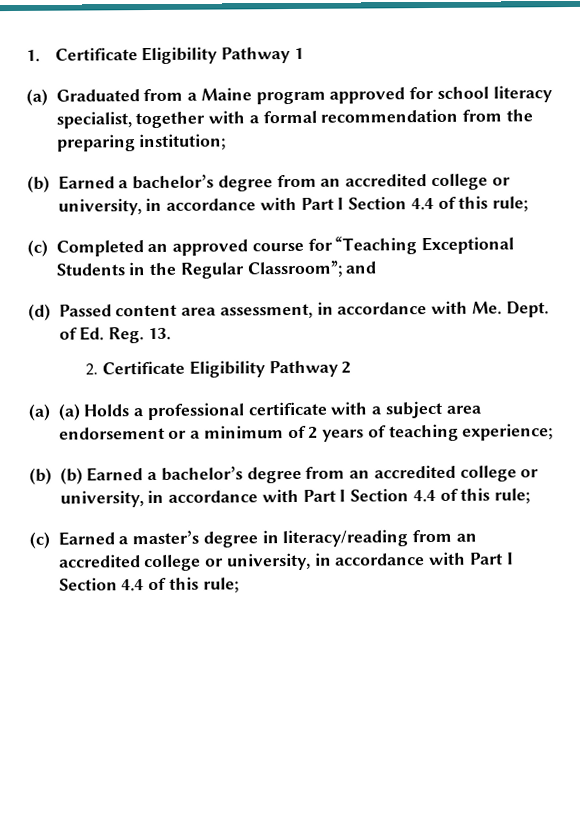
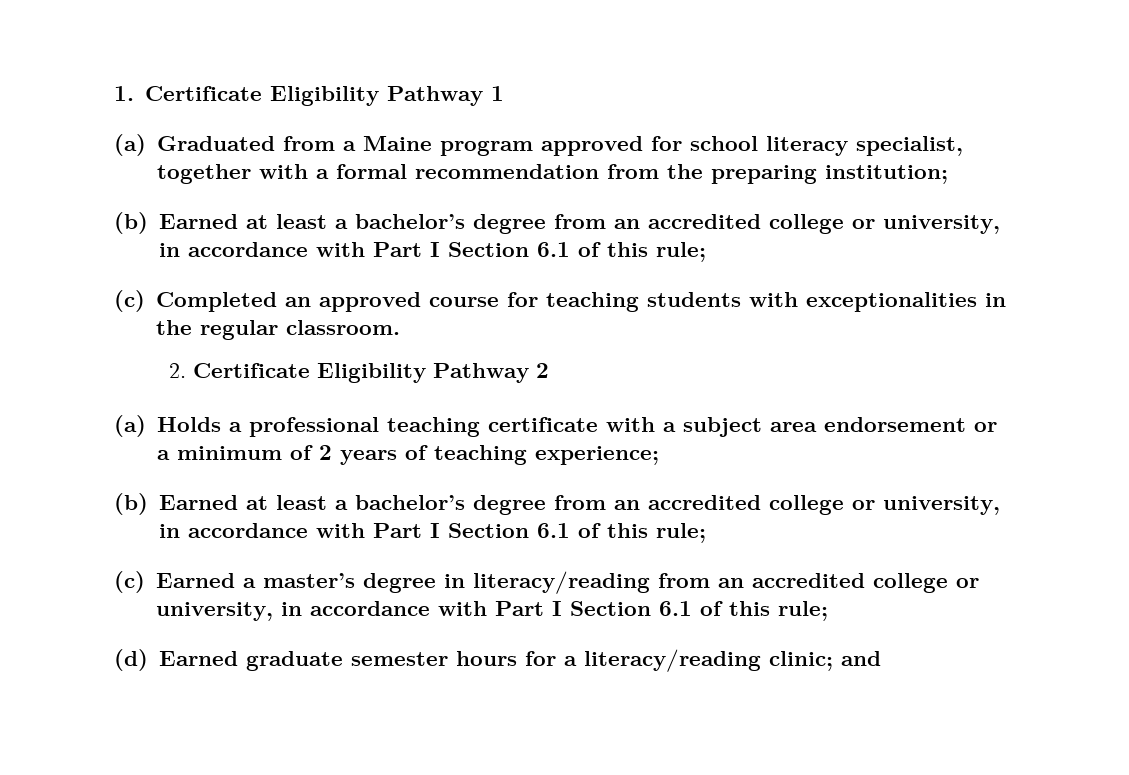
(115, 182) none -> [245,214,327,229] at least
[410,197,434,211] 4.4 -> [536,242,570,257] 6.1
[335,236,515,255] [55,260,378,279] [28,300,549,321] [58,326,171,344] “Teaching Exceptional Students in the Regular Classroom”; and // (d) Passed content area assessment, in accordance with Me. Dept. of Ed. Reg. 13. -> [545,292,1006,312] [155,320,400,340] teaching students with exceptionalities in the regular classroom.
[57,403,81,421] (a) -> (146, 426) none
(245, 411) none -> [386,417,480,437] teaching
[59,467,144,485] (b) Earned -> [158,495,327,510] Earned at least
[412,489,436,503] 4.4 -> [536,523,570,538] 6.1
[121,576,239,593] 4.4 of this rule; -> [658,601,828,621] [114,649,881,672] 6.1 of this rule; // (d) Earned graduate semester hours for a literacy/reading clinic; and

